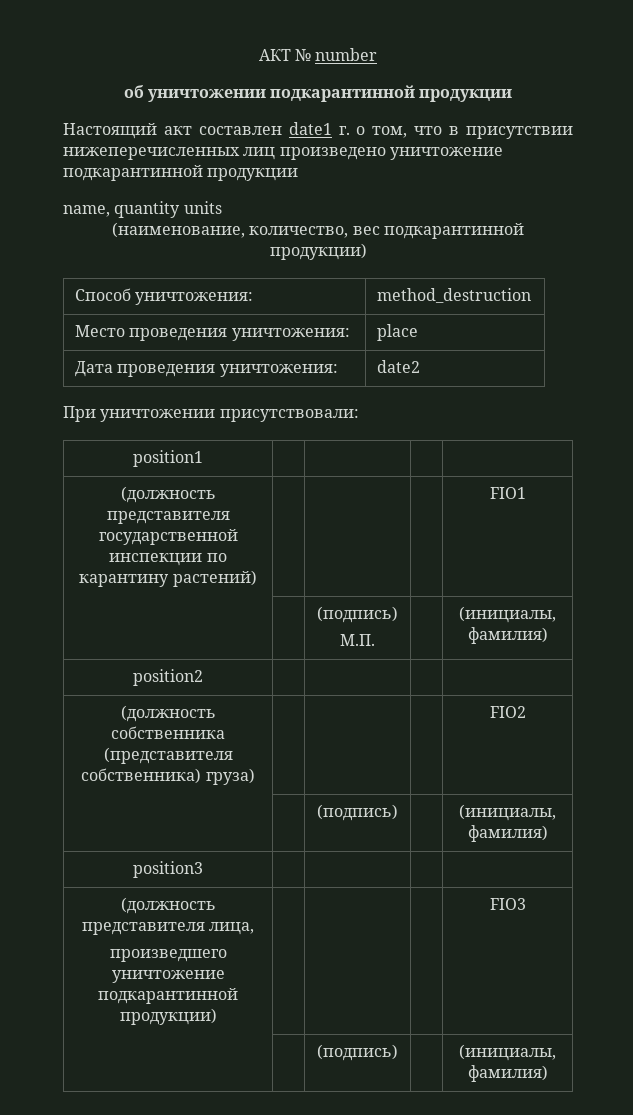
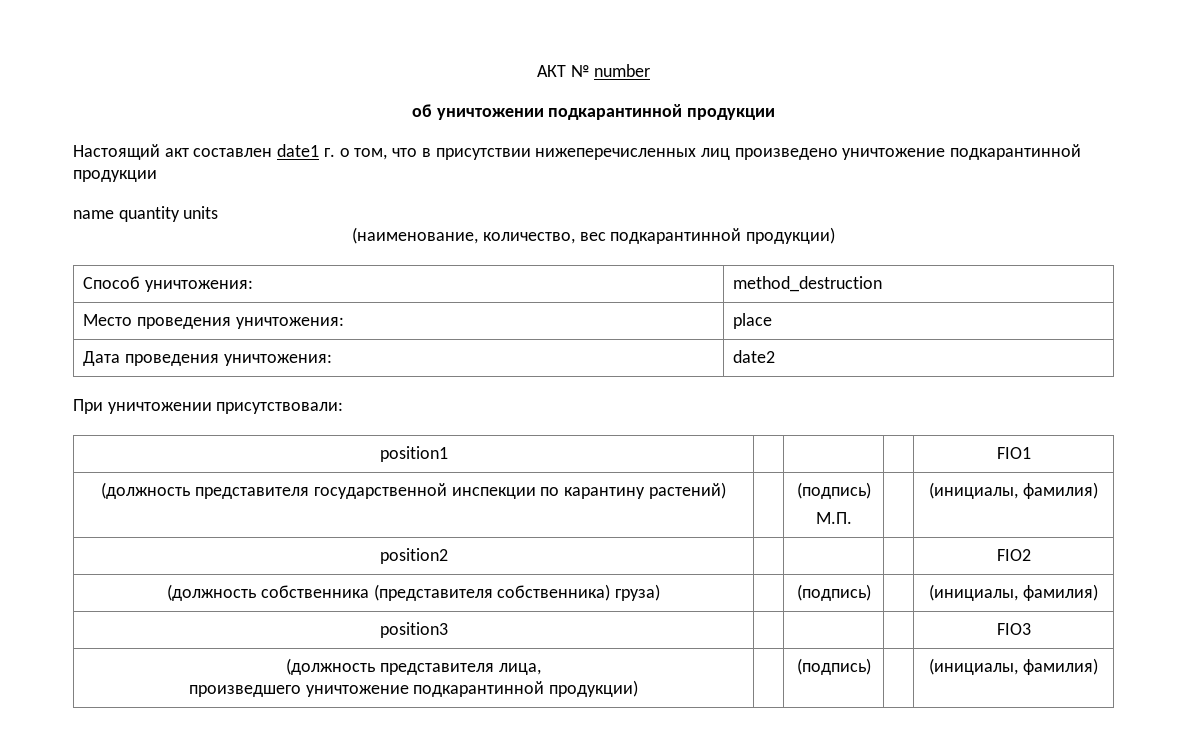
[63,205,110,217] name, -> [73,210,114,219] name
(203, 458) none -> [996,447,1031,459] FIO1
[489,487,526,499] | | FIO1 // | | -> (726, 490) none
(203, 677) none -> [996,549,1031,561] FIO2
[489,706,526,718] | | FIO2 // | | -> (660, 592) none
(203, 869) none -> [996,623,1031,635] FIO3
[489,898,526,910] | | FIO3 // | | -> (639, 688) none

